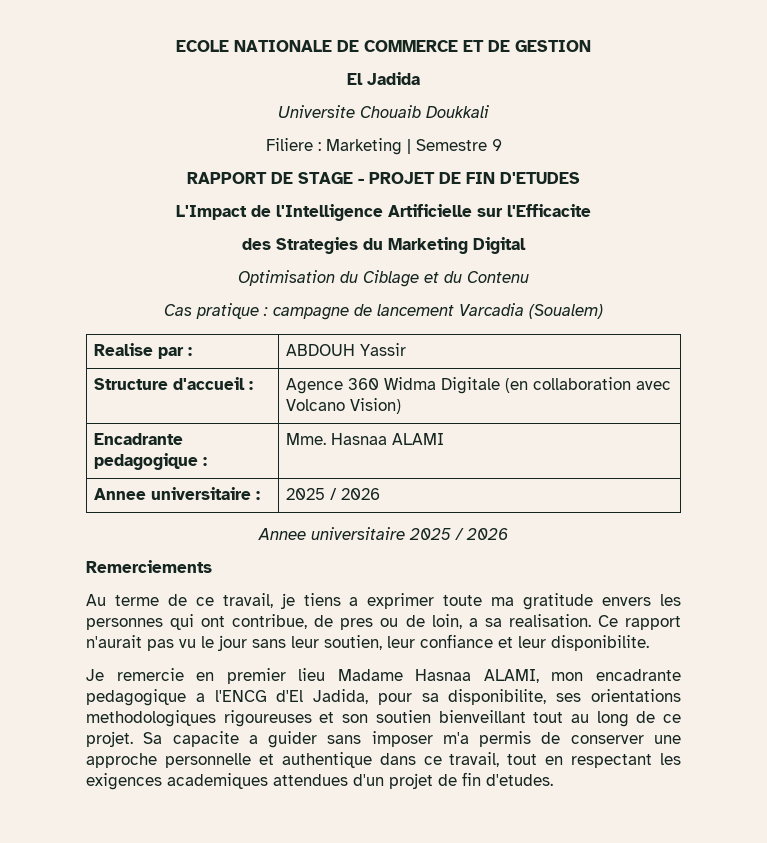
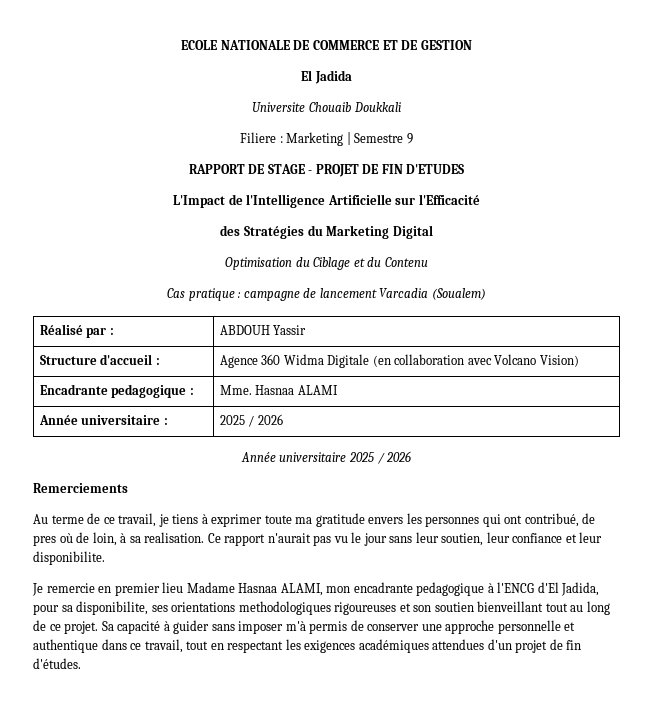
[507,204,591,217] l'Efficacite -> [418,194,480,205] l'Efficacité
[276,237,358,254] Strategies -> [243,226,304,239] Stratégies
[94,343,154,356] Realise -> [39,324,83,335] Réalisé
[94,488,147,500] Annee -> [38,415,78,425] Année
[258,528,306,540] Annee -> [240,452,276,462] Année
[349,597,359,606] a -> [201,514,208,524] à
[232,614,308,629] contribue, -> [524,513,579,527] contribué,
[380,618,399,627] ou -> [59,533,73,543] où
[468,618,478,627] a -> [120,533,127,543] à
[195,693,205,702] a -> [487,583,494,593] à
[172,731,258,747] capacite a -> [117,621,170,634] capacité à
[442,732,469,744] m'a -> [285,621,306,631] m'à
[167,773,268,789] academiques -> [358,639,429,653] académiques
[486,774,553,786] d'etudes. -> [33,658,81,669] d'études.

